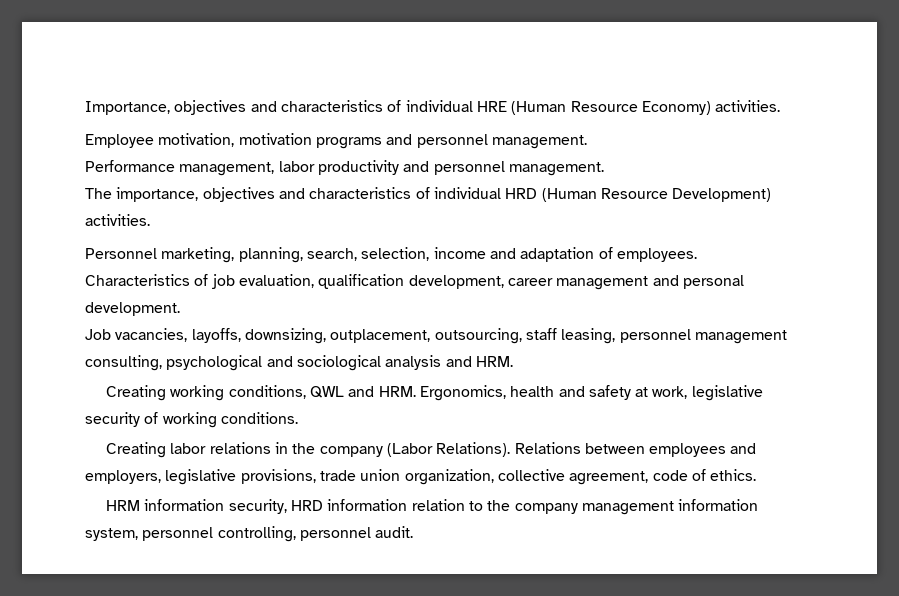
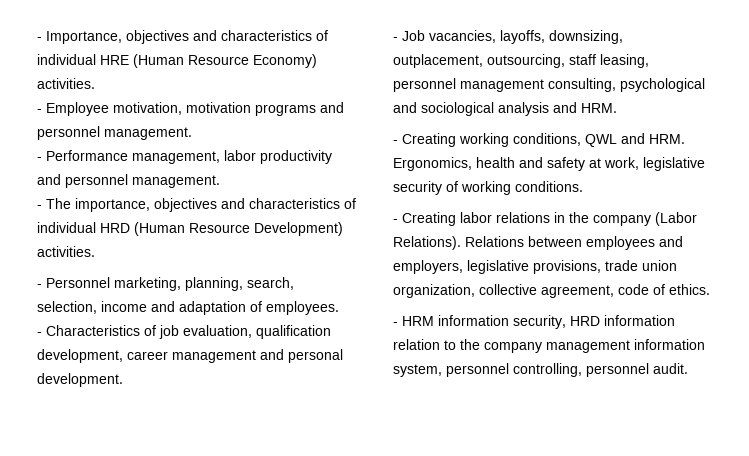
(85, 108) none -> [37,37,42,41] -
(781, 106) none -> [37,109,42,113] -
(587, 142) none -> [37,157,42,161] -
(604, 169) none -> [37,205,42,209] -
(150, 220) none -> [37,284,42,288] -
(697, 255) none -> [37,332,42,336] -
(180, 309) none -> [393,37,398,41] -
(513, 361) none -> [393,140,398,144] -
(298, 418) none -> [393,219,398,223] -
(757, 475) none -> [393,322,398,326] -

